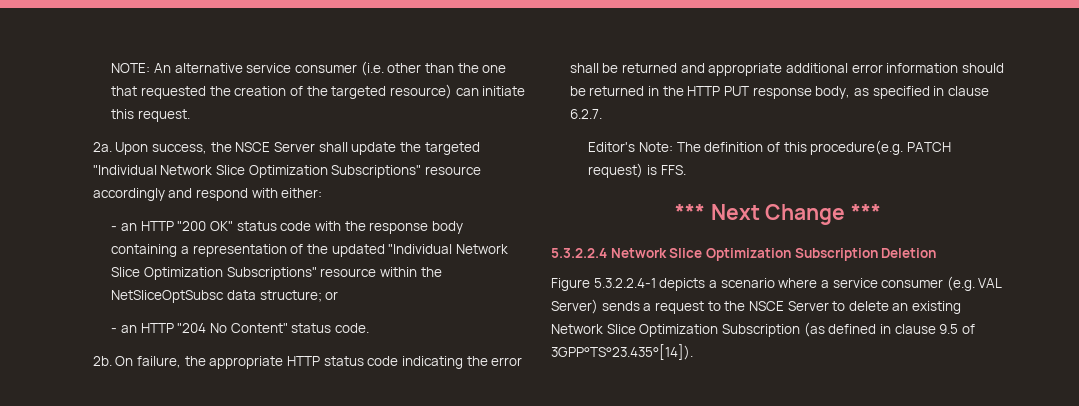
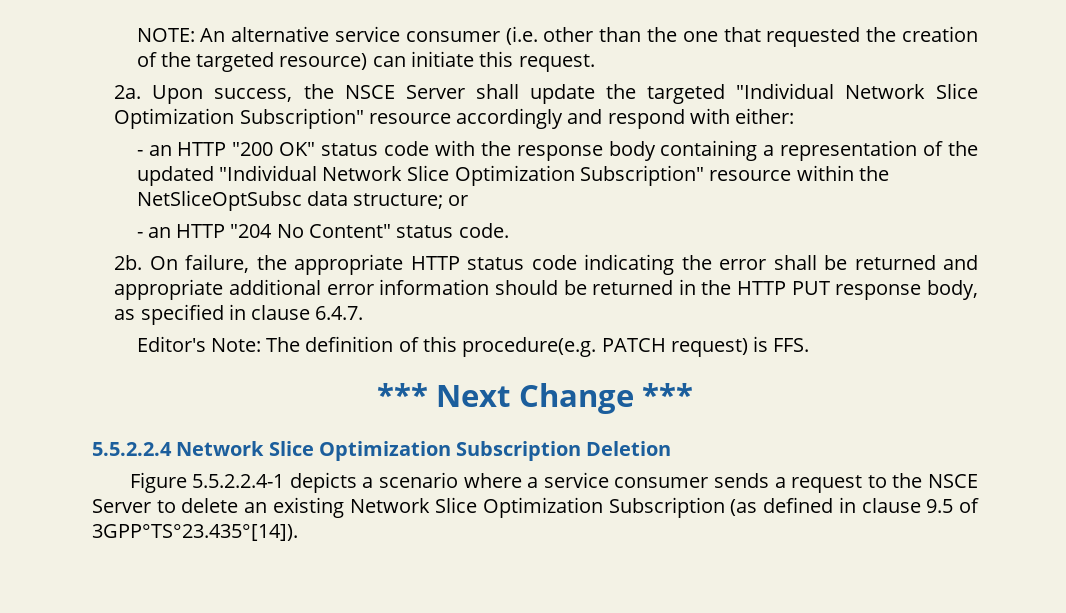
[331,165,422,178] Subscriptions" -> [239,108,364,129] Subscription"
[226,267,317,280] Subscriptions" -> [579,165,704,186] Subscription"
[569,109,602,119] 6.2.7. -> [315,306,364,320] 6.4.7.
[551,248,607,258] 5.3.2.2.4 -> [92,442,172,456] 5.5.2.2.4
[593,278,656,288] 5.3.2.2.4-1 -> [192,474,285,488] 5.5.2.2.4-1
[946,276,1003,291] [551,299,598,314] (e.g. VAL Server) -> (709, 482) none

